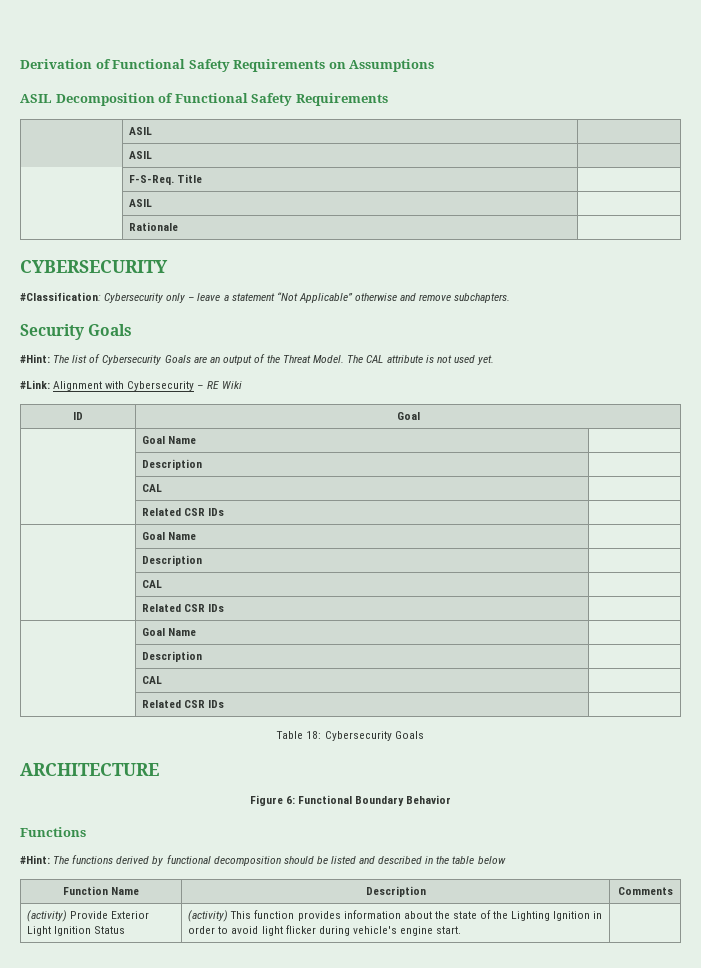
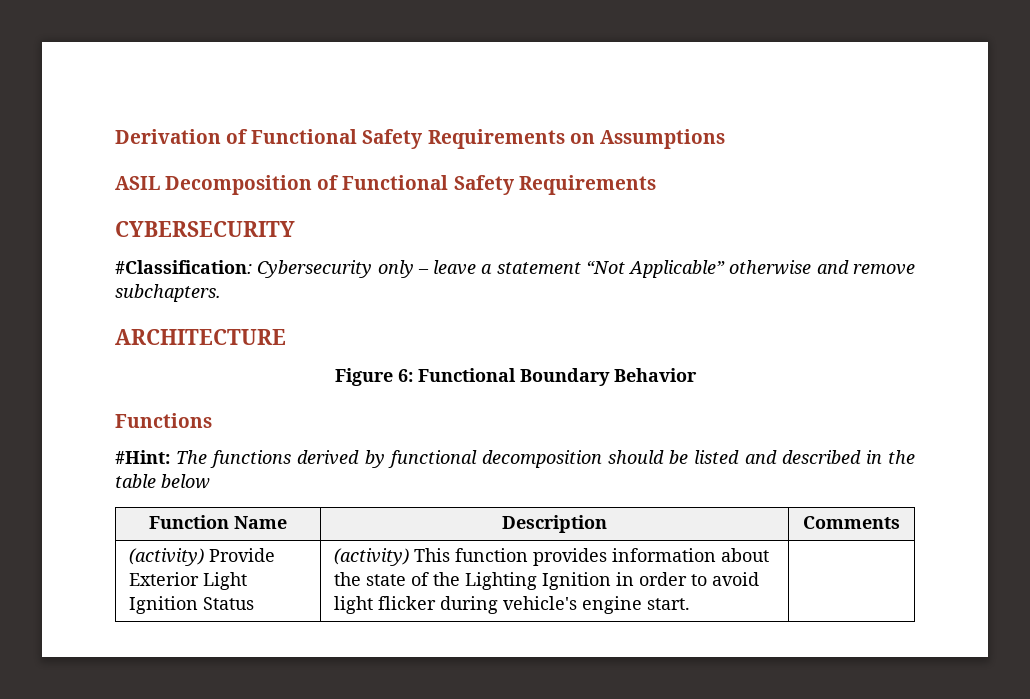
[129,127,153,135] [129,151,153,159] [129,174,203,185] [129,199,153,207] [129,222,179,231] // | ASIL | // | ASIL | // | F-S-Req. Title | // | ASIL | // | Rationale | -> (656, 185) none
[20,324,133,340] [20,354,494,365] [20,380,242,391] [73,412,83,420] [396,412,420,420] [142,436,197,444] [142,459,203,470] [142,484,163,492] [142,508,225,516] [142,532,197,540] [142,555,203,566] [142,580,163,588] [142,604,225,612] [142,628,197,636] [142,651,203,662] [142,676,163,684] [142,700,225,708] [276,731,424,741] // Security Goals // #Hint: The list of Cybersecurity Goals are an output of the Threat Model. The CAL attribute is not used yet. // #Link: Alignment with Cybersecurity – RE Wiki // ID | Goal // | Goal Name | // | Description | // | CAL | // | Related CSR IDs | // | Goal Name | // | Description | // | CAL | // | Related CSR IDs | // | Goal Name | // | Description | // | CAL | // | Related CSR IDs | // Table 18: Cybersecurity Goals -> (221, 293) none

